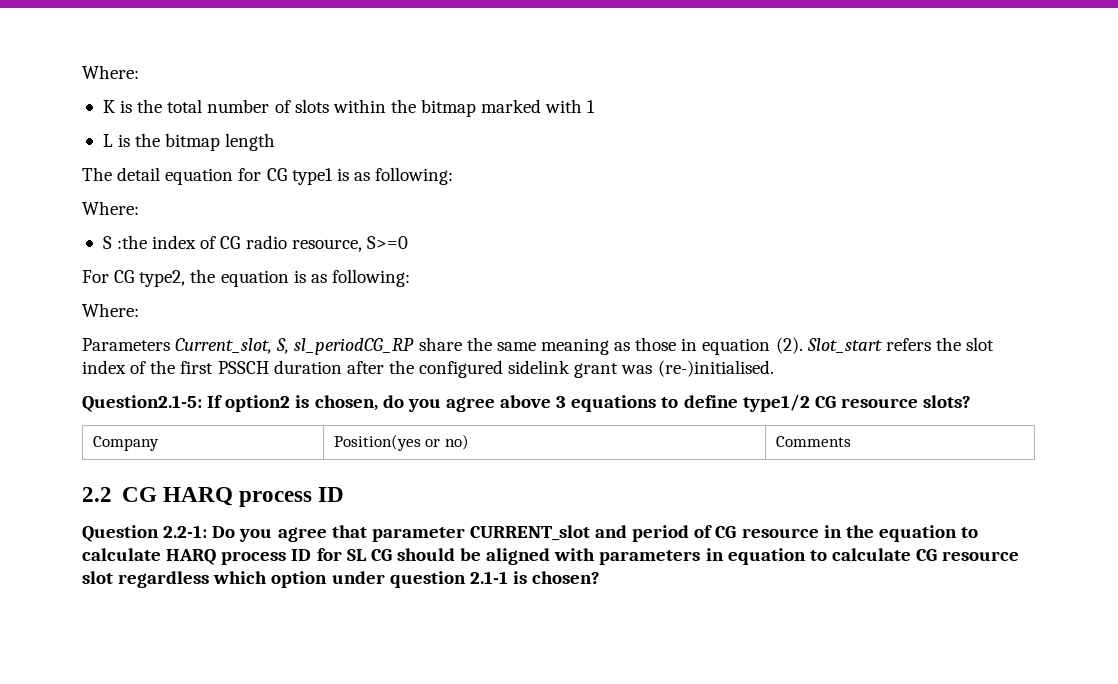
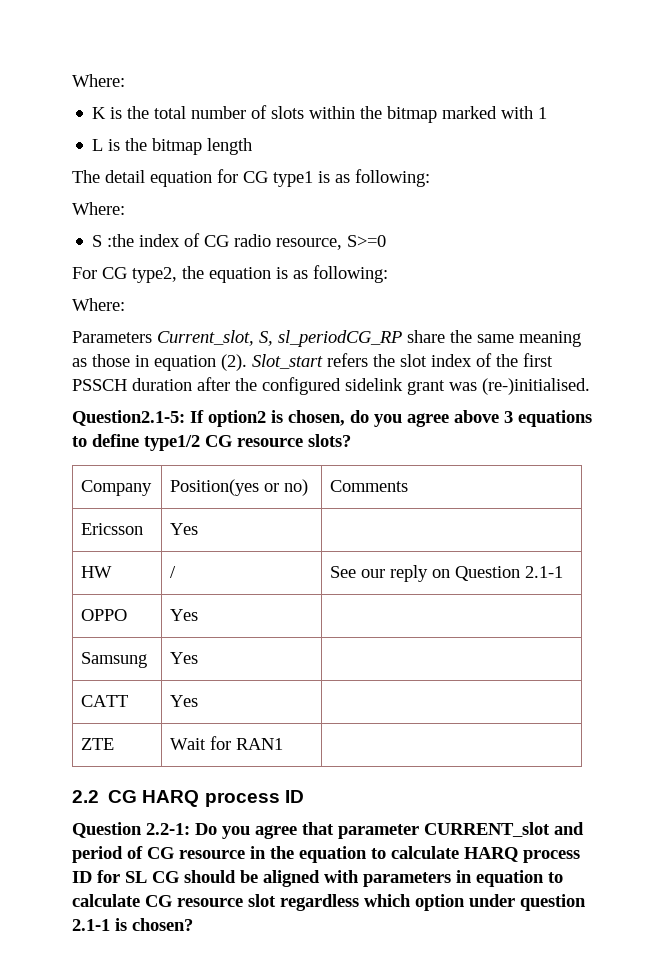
(851, 441) none -> [81,523,144,535] [170,523,199,535] [81,566,113,578] [170,566,177,578] [330,565,564,582] [81,609,128,621] [170,609,199,621] [81,652,148,668] [170,652,199,664] [81,695,129,707] [170,695,199,707] [81,738,115,750] [170,736,284,750] // Ericsson | Yes | // HW | / | See our reply on Question 2.1-1 // OPPO | Yes | // Samsung | Yes | // CATT | Yes | // ZTE | Wait for RAN1 |

